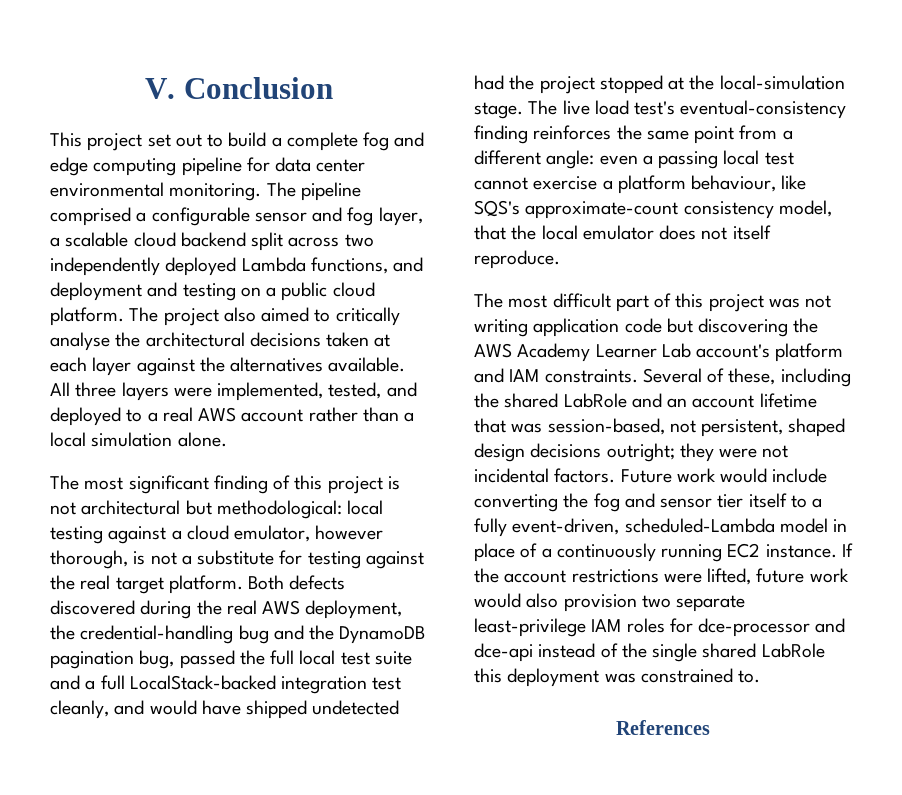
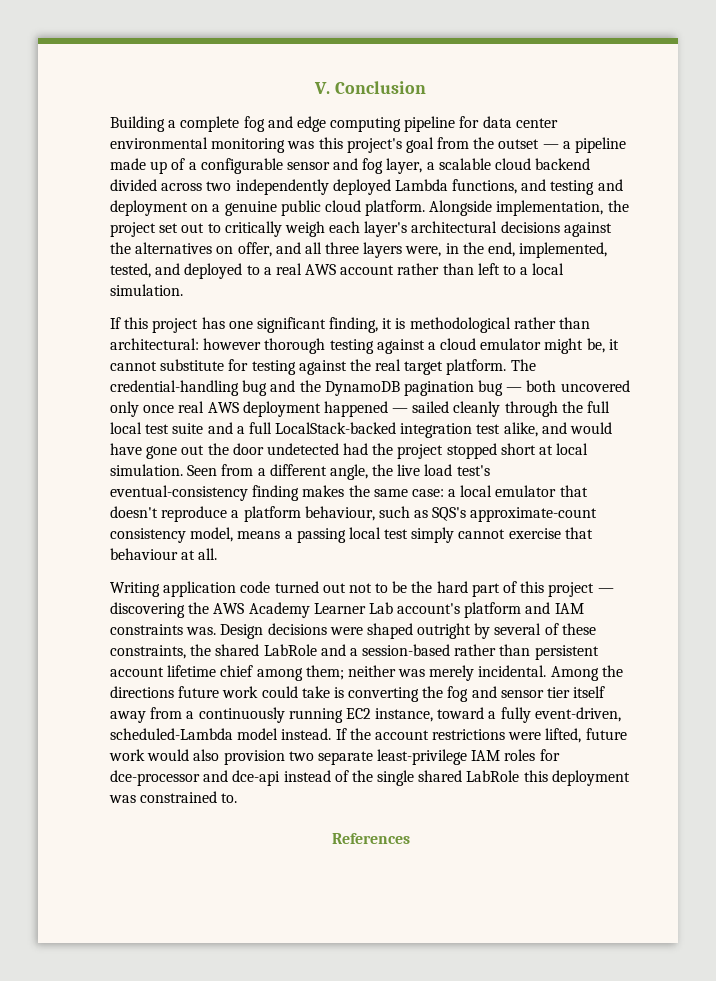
[50,132,267,151] This project set out to build -> [110,116,165,132] Building
[169,182,361,201] [50,207,131,226] monitoring. The pipeline comprised -> [211,137,627,153] [110,158,186,174] monitoring was this project's goal from the outset — a pipeline made up of
[251,232,284,251] split -> [110,179,157,191] divided
[50,282,236,301] deployment and testing -> [550,179,623,195] [110,200,188,216] testing and deployment
(277, 292) none -> [224,201,277,216] genuine
[129,307,400,326] [50,332,391,351] [50,357,406,376] [50,382,212,401] The project also aimed to critically analyse the architectural decisions taken at each layer against the alternatives available. All three layers were -> [429,200,629,216] [110,221,612,237] [110,242,516,258] Alongside implementation, the project set out to critically weigh each layer's architectural decisions against the alternatives on offer, and all three layers were, in the end,
[404,412,415,422] [50,432,227,447] [50,475,400,494] [50,500,384,519] [50,525,384,544] [50,550,192,569] a local simulation alone. // The most significant finding of this project is not architectural but methodological: local testing against a cloud emulator, however thorough, is not a -> [477,263,565,275] [110,284,183,296] [110,317,591,333] [110,338,619,354] [110,361,157,371] left to a local simulation. // If this project has one significant finding, it is methodological rather than architectural: however thorough testing against a cloud emulator might be, it cannot
[248,575,346,590] [50,600,403,619] [50,625,75,640] Both defects discovered during the real AWS deployment, the -> [510,359,536,371] The
[139,650,235,669] bug, passed -> [478,380,630,396] [110,401,558,417] bug — both uncovered only once real AWS deployment happened — sailed cleanly through
[50,700,109,719] cleanly, -> [503,422,538,437] alike,
[246,700,308,719] shipped -> [146,443,264,459] gone out the door
[668,75,845,90] [474,100,558,119] at the local-simulation stage. The -> [500,443,589,455] [110,464,394,480] short at local simulation. Seen from a different angle, the
[533,125,612,140] reinforces -> [302,485,345,497] makes
[694,125,793,144] [474,150,638,169] point from a different angle: even -> [411,485,588,497] [110,506,598,522] [110,527,281,543] case: a local emulator that doesn't reproduce a platform behaviour, such as SQS's approximate-count consistency model, means
(794, 158) none -> [411,527,455,543] simply
[602,175,807,194] [474,200,832,219] [474,225,771,240] [474,250,560,269] [474,293,832,312] [474,318,693,337] a platform behaviour, like SQS's approximate-count consistency model, that the local emulator does not itself reproduce. // The most difficult part of this project was not writing application code but -> [564,527,593,539] [110,548,218,560] [110,581,614,597] that behaviour at all. // Writing application code turned out not to be the hard part of this project —
[544,368,851,387] [474,393,817,408] [474,418,846,437] [474,443,789,462] [474,468,828,483] constraints. Several of these, including the shared LabRole and an account lifetime that was session-based, not persistent, shaped design decisions outright; they were not incidental factors. Future work would include -> [110,623,596,639] [110,644,599,660] [110,665,623,681] [110,686,344,698] constraints was. Design decisions were shaped outright by several of these constraints, the shared LabRole and a session-based rather than persistent account lifetime chief among them; neither was merely incidental. Among the directions future work could take is
[790,495,807,508] to -> [110,707,485,723] away from a continuously running EC2 instance, toward
[833,519,848,532] [474,543,837,562] in place of a continuously running EC2 instance. -> [281,728,332,740] instead.

